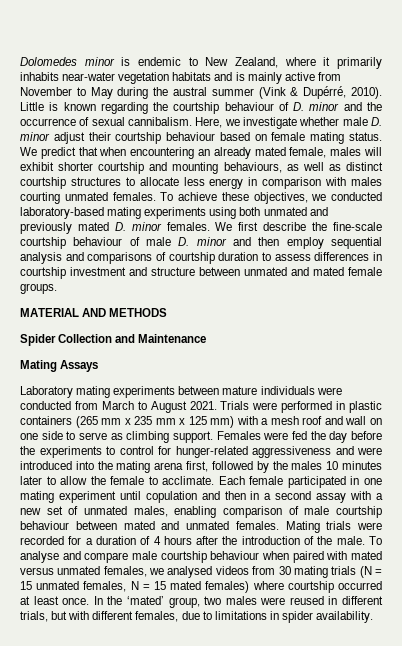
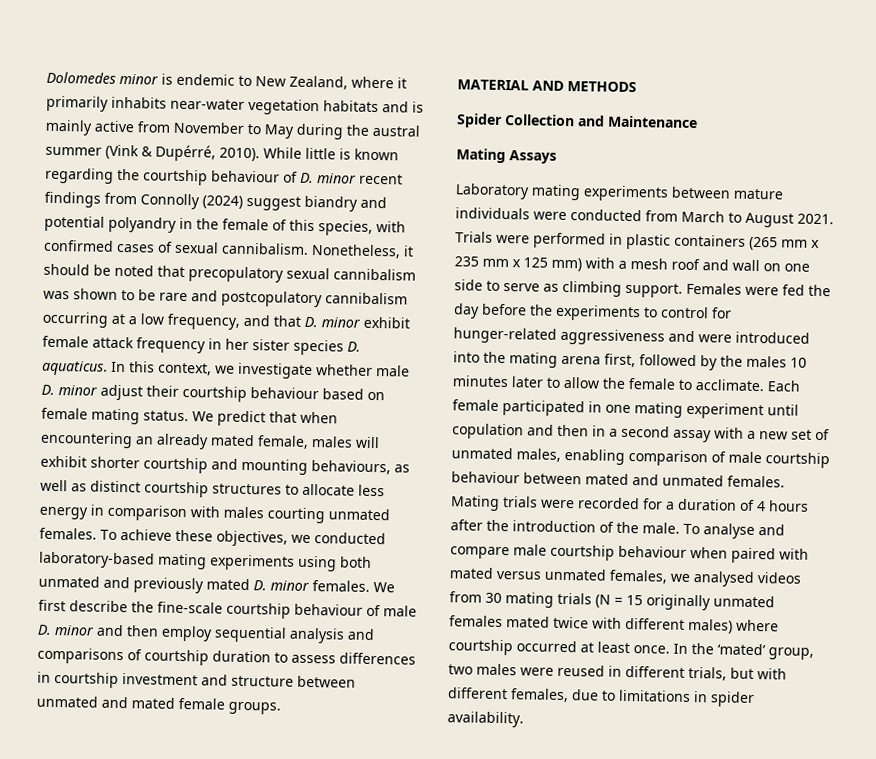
[20,102,44,111] Little -> [263,147,336,160] While little
[343,102,382,111] [20,117,223,128] and the occurrence of sexual cannibalism. Here, -> [359,173,403,185] [44,191,387,212] [44,215,406,236] [43,239,414,259] [43,263,416,283] [43,288,408,308] [42,311,410,330] [42,335,361,356] [42,360,212,376] recent findings from Connolly (2024) suggest biandry and potential polyandry in the female of this species, with confirmed cases of sexual cannibalism. Nonetheless, it should be noted that precopulatory sexual cannibalism was shown to be rare and postcopulatory cannibalism occurring at a low frequency, and that D. minor exhibit female attack frequency in her sister species D. aquaticus. In this context,
[36,581,250,593] unmated females, N = 15 mated females) -> [646,594,775,611] [449,615,733,634] originally unmated females mated twice with different males)

